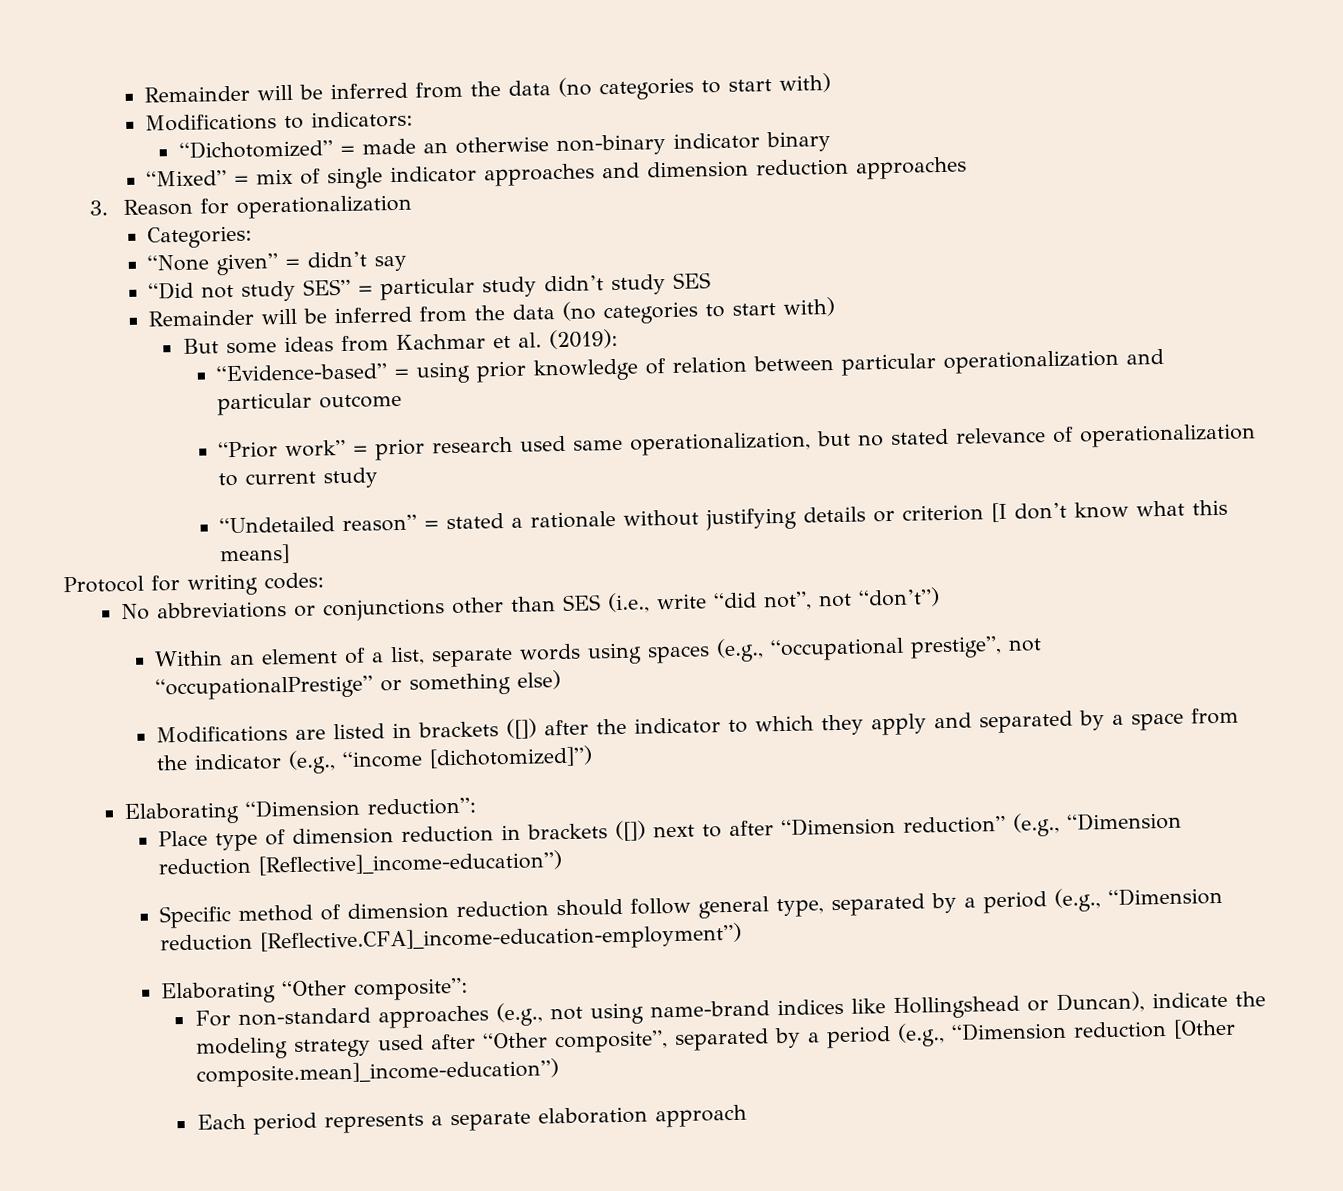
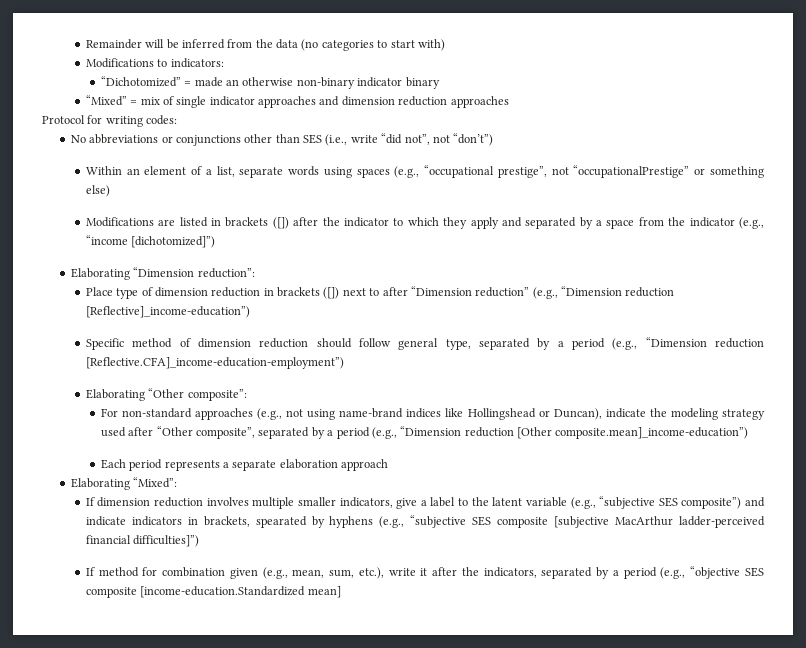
[89,194,412,219] [147,225,253,249] [147,251,409,276] [148,272,712,302] [148,296,836,327] [182,328,618,355] [216,348,1165,384] [217,392,403,416] [218,423,1257,461] [218,467,379,489] [219,499,1229,534] [220,543,291,565] // 3. Reason for operationalization // Categories: // “None given” = didn’t say // “Did not study SES” = particular study didn’t study SES // Remainder will be inferred from the data (no categories to start with) // But some ideas from Kachmar et al. (2019): // “Evidence-based” = using prior knowledge of relation between particular operationalization and particular outcome // “Prior work” = prior research used same operationalization, but no stated relevance of operationalization to current study // “Undetailed reason” = stated a rationale without justifying details or criterion [I don’t know what this means] -> (509, 102) none
(747, 1116) none -> [70,477,178,490] [85,496,765,509] [85,515,765,528] [85,535,200,547] [85,566,765,579] [85,586,341,598] // Elaborating “Mixed”: // If dimension reduction involves multiple smaller indicators, give a label to the latent variable (e.g., “subjective SES composite”) and indicate indicators in brackets, spearated by hyphens (e.g., “subjective SES composite [subjective MacArthur ladder-perceived financial difficulties]”) // If method for combination given (e.g., mean, sum, etc.), write it after the indicators, separated by a period (e.g., “objective SES composite [income-education.Standardized mean]

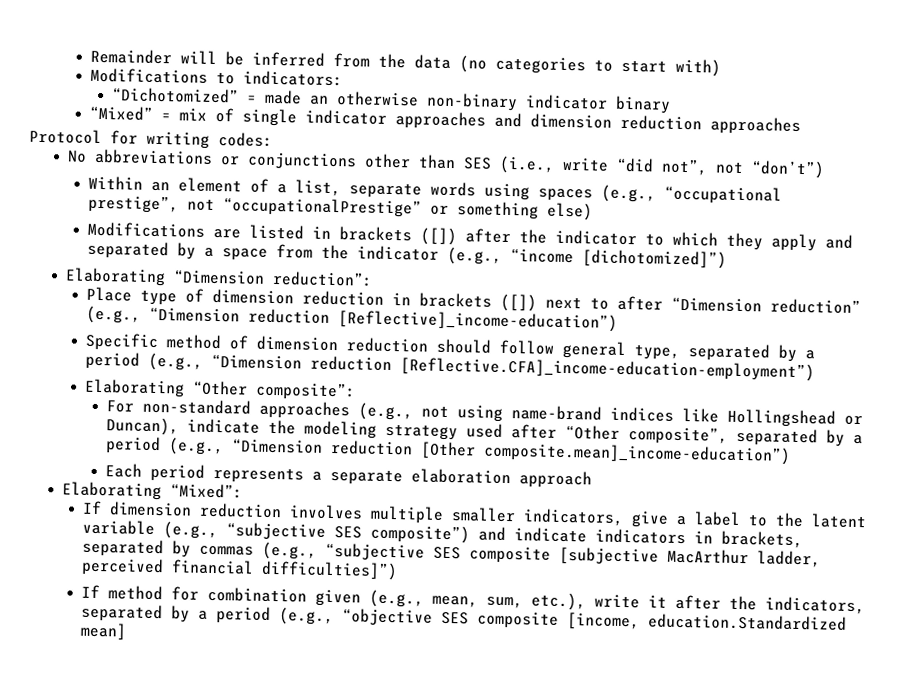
[255,516,374,528] spearated by hyphens -> [82,538,255,558] separated by commas
[678,516,765,528] ladder-perceived -> [757,550,822,568] [81,557,165,577] ladder, perceived
[140,586,306,598] [income-education.Standardized -> [567,612,848,631] [income, education.Standardized

